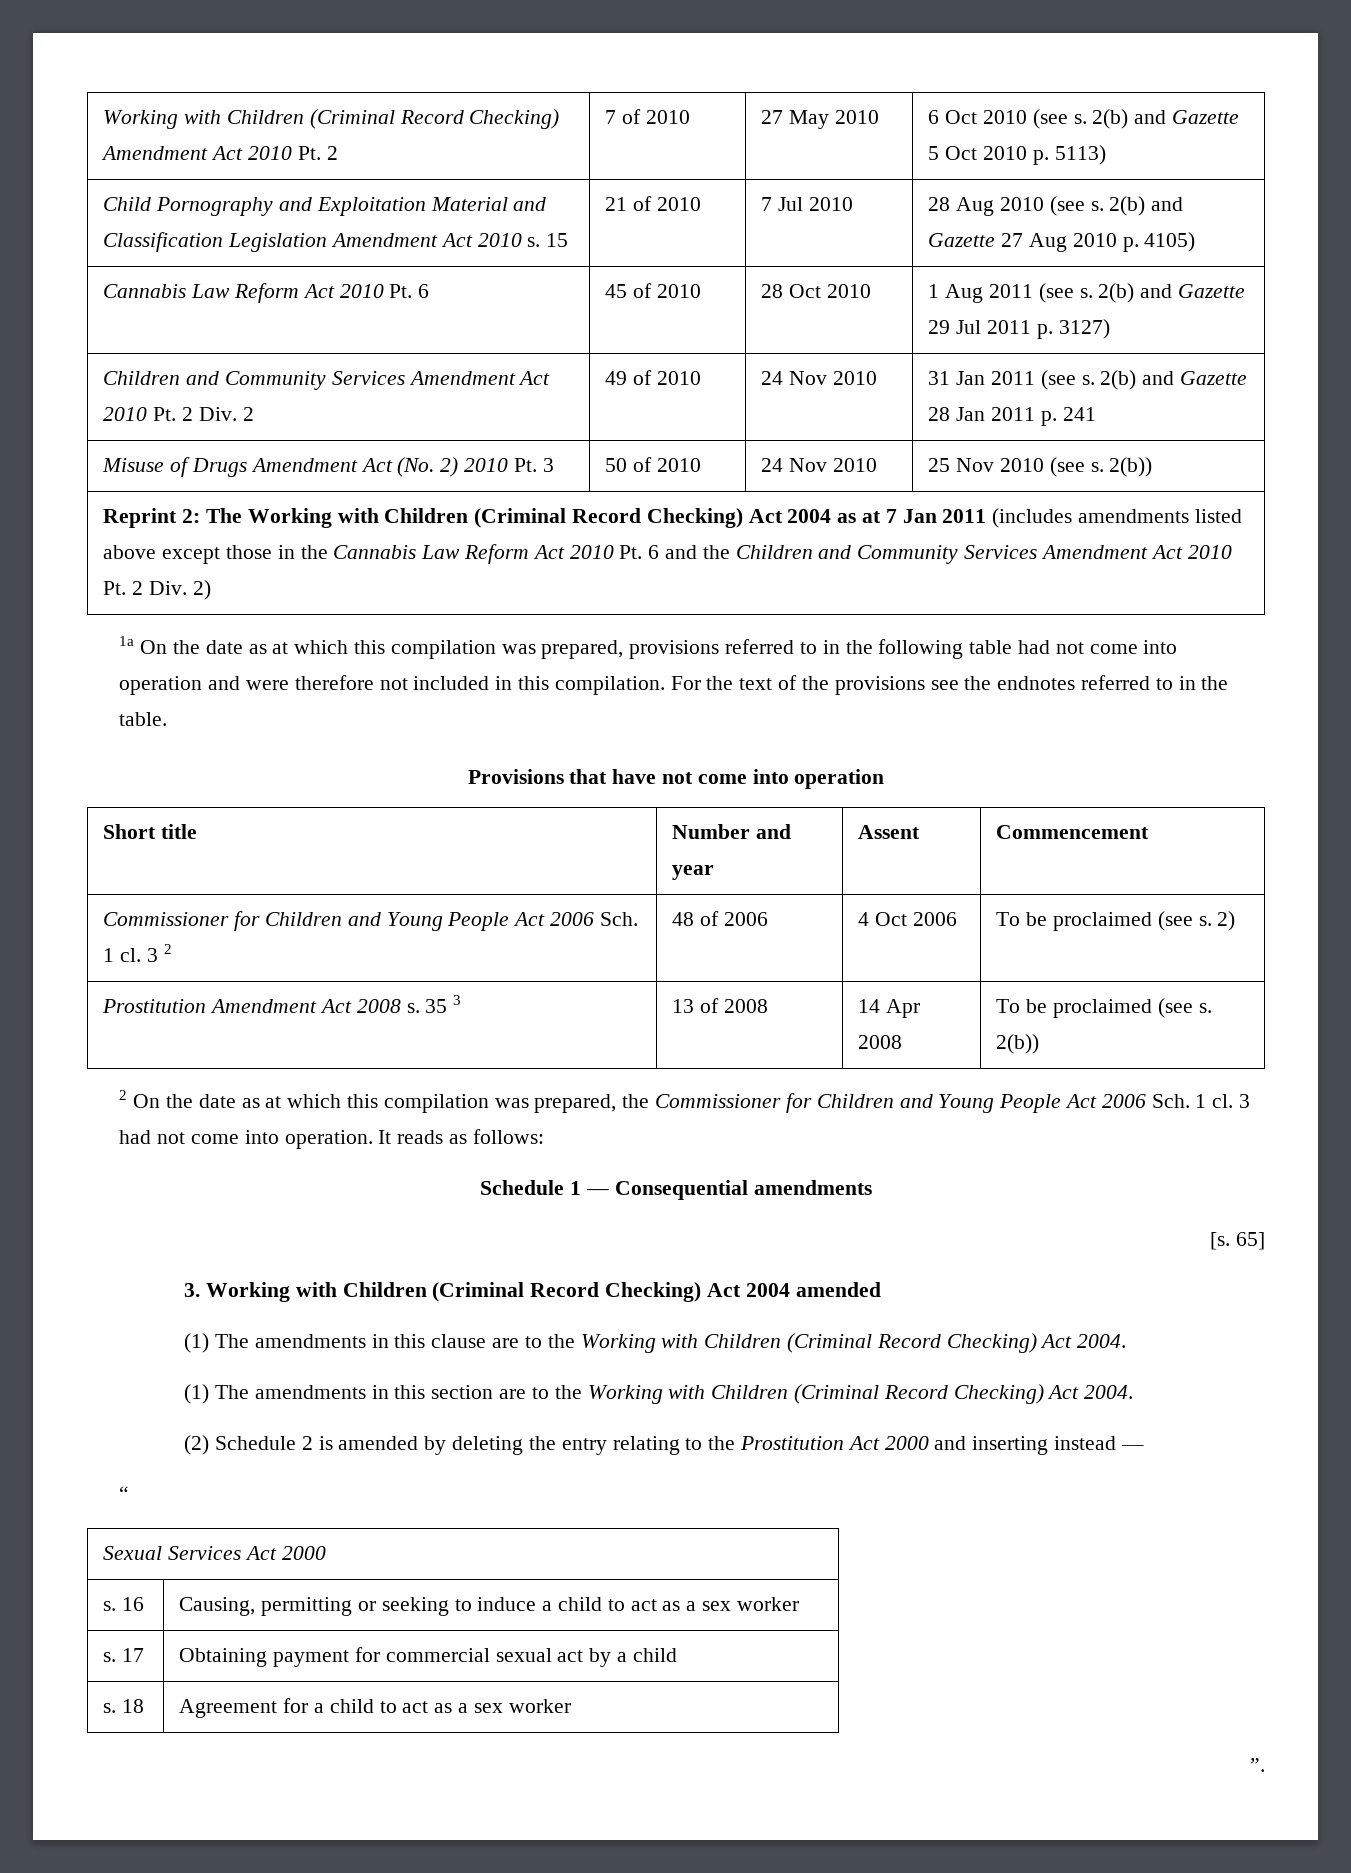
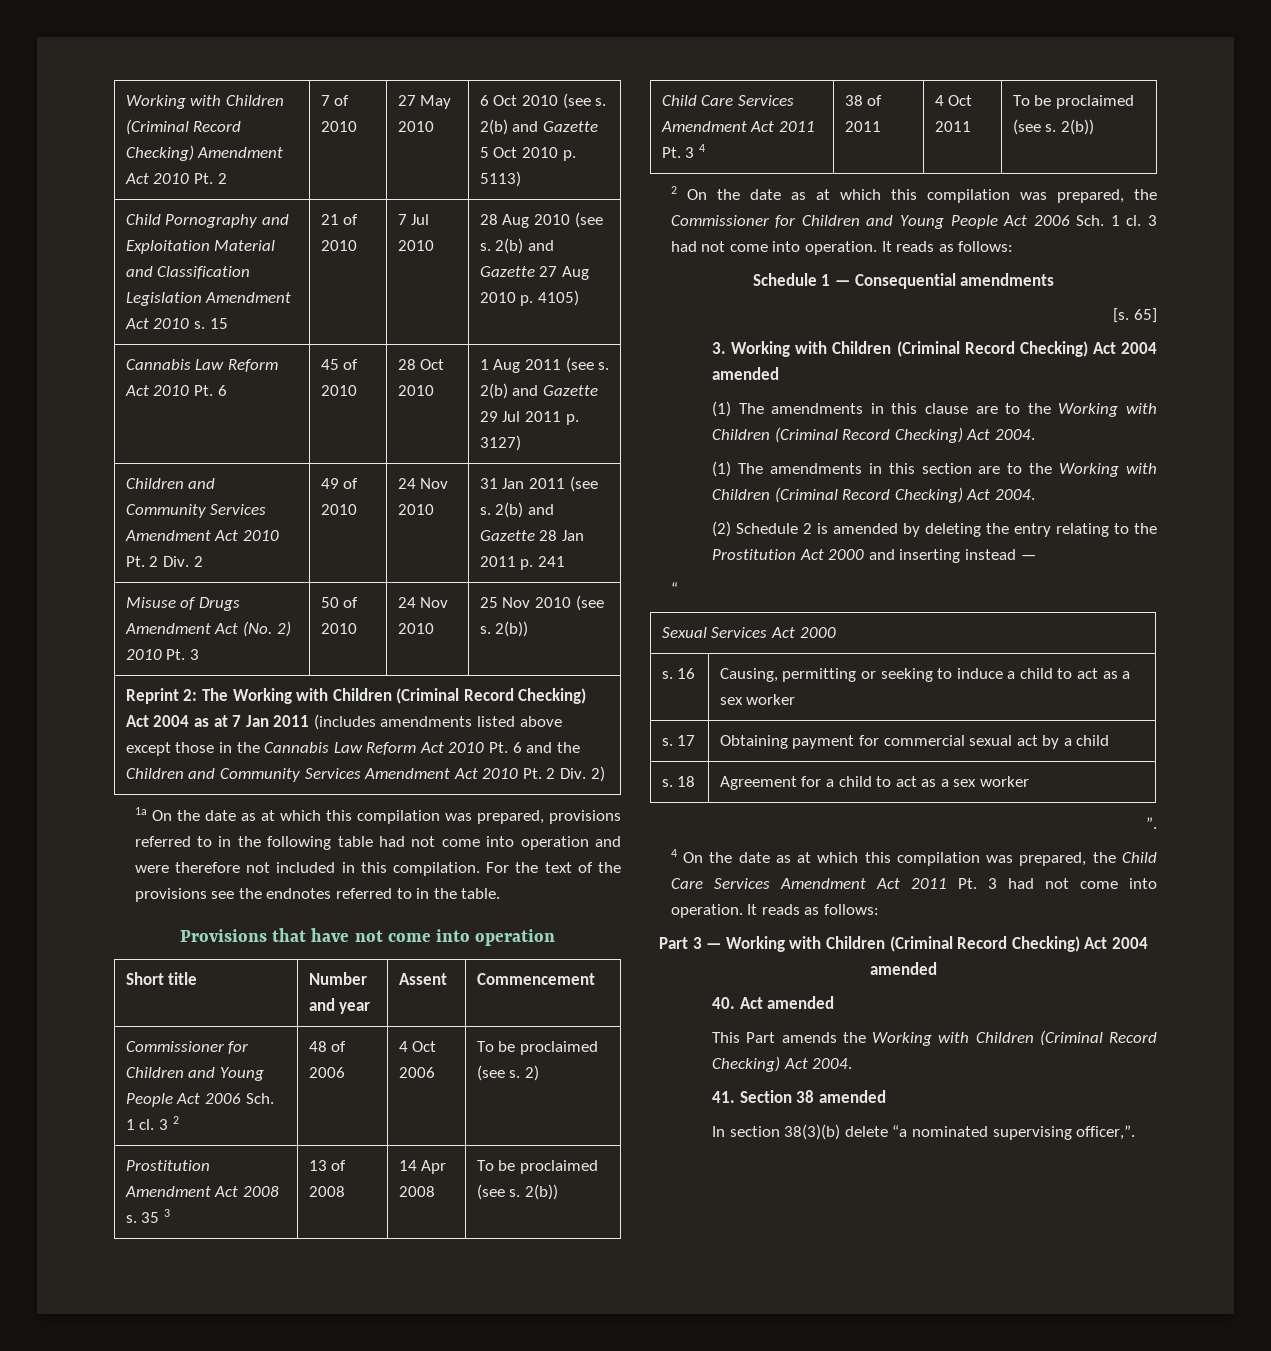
(1040, 1044) none -> [661,95,794,106] [660,121,815,132] [661,144,705,158] [844,95,883,106] [844,121,881,132] [934,95,973,106] [934,121,971,132] [1012,95,1134,109] [1012,119,1094,135] // Child Care Services Amendment Act 2011 Pt. 3 4 | 38 of 2011 | 4 Oct 2011 | To be proclaimed (see s. 2(b))
(1265, 1765) none -> [670,849,1157,866] [670,878,1157,889] [670,904,880,918] [659,936,1148,952] [870,962,937,975] [712,996,835,1009] [712,1030,1157,1046] [712,1056,853,1072] [712,1090,886,1103] [712,1124,1136,1140] // 4 On the date as at which this compilation was prepared, the Child Care Services Amendment Act 2011 Pt. 3 had not come into operation. It reads as follows: // Part 3 — Working with Children (Criminal Record Checking) Act 2004 amended // 40. Act amended // This Part amends the Working with Children (Criminal Record Checking) Act 2004. // 41. Section 38 amended // In section 38(3)(b) delete “a nominated supervising officer,”.

